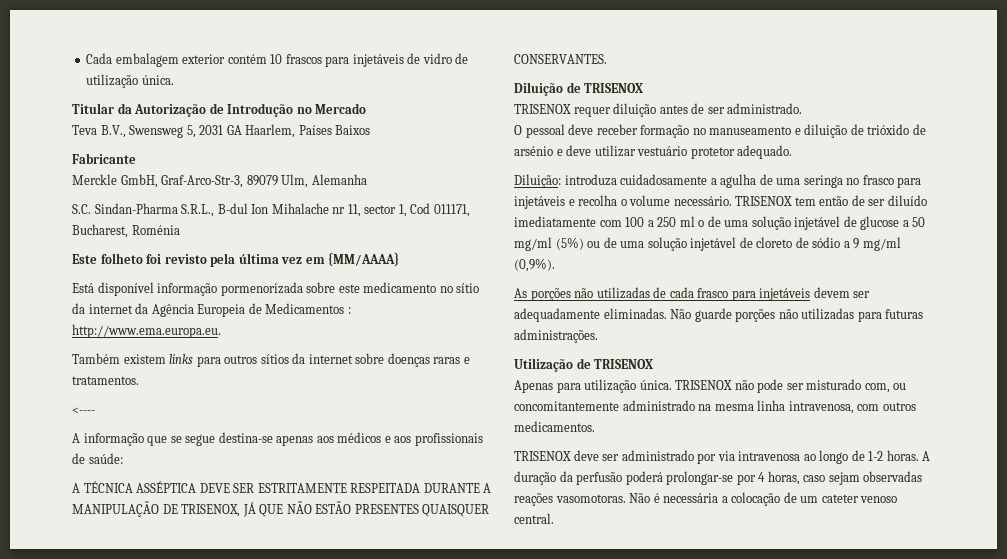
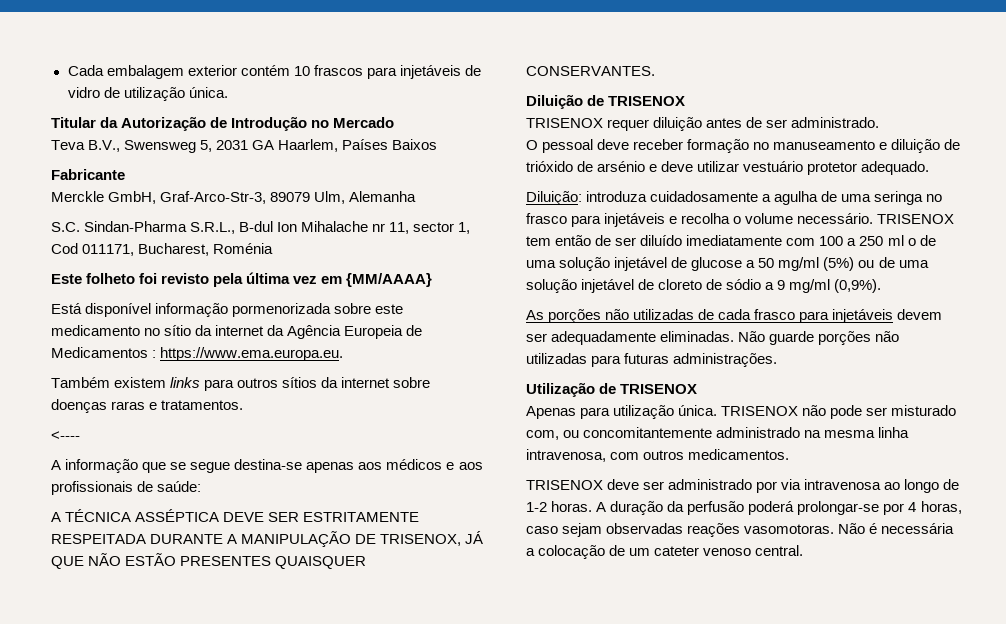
[72,324,221,338] http://www.ema.europa.eu. -> [160,347,344,361] https://www.ema.europa.eu.

